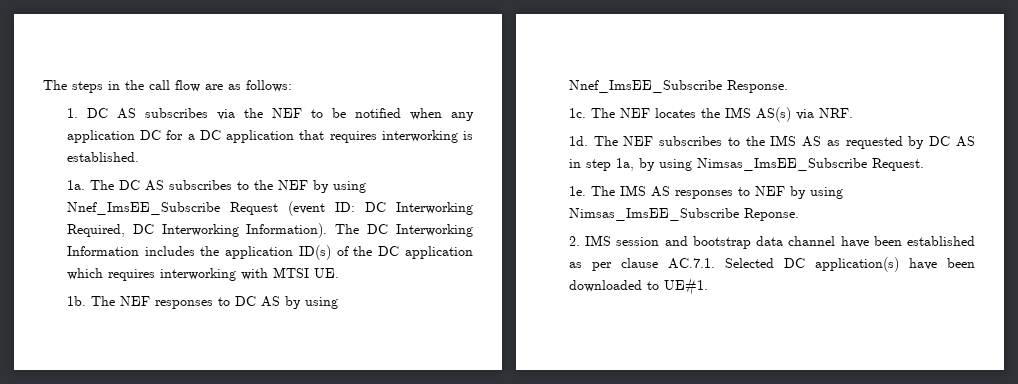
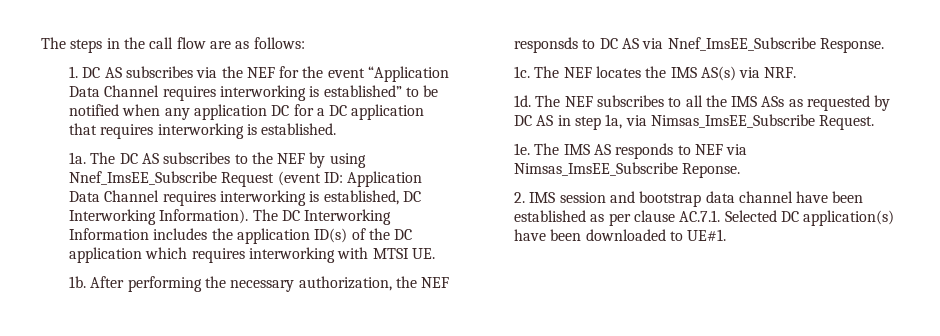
(302, 113) none -> [279,66,450,82] [68,85,402,101] for the event “Application Data Channel requires interworking is established”
[364,202,474,215] [66,224,125,237] DC Interworking Required, -> [347,171,423,187] [68,190,399,206] Application Data Channel requires interworking is established,
[90,296,213,309] The NEF responses -> [90,276,450,292] [513,37,578,53] After performing the necessary authorization, the NEF responsds
[284,296,338,309] by using -> [642,38,664,49] via
[745,135,822,147] the IMS AS -> [685,95,785,107] all the IMS ASs
[638,158,692,171] by using -> [625,115,647,126] via
[674,190,733,199] responses -> [615,143,674,159] responds
[789,186,843,199] by using -> [726,144,748,155] via

